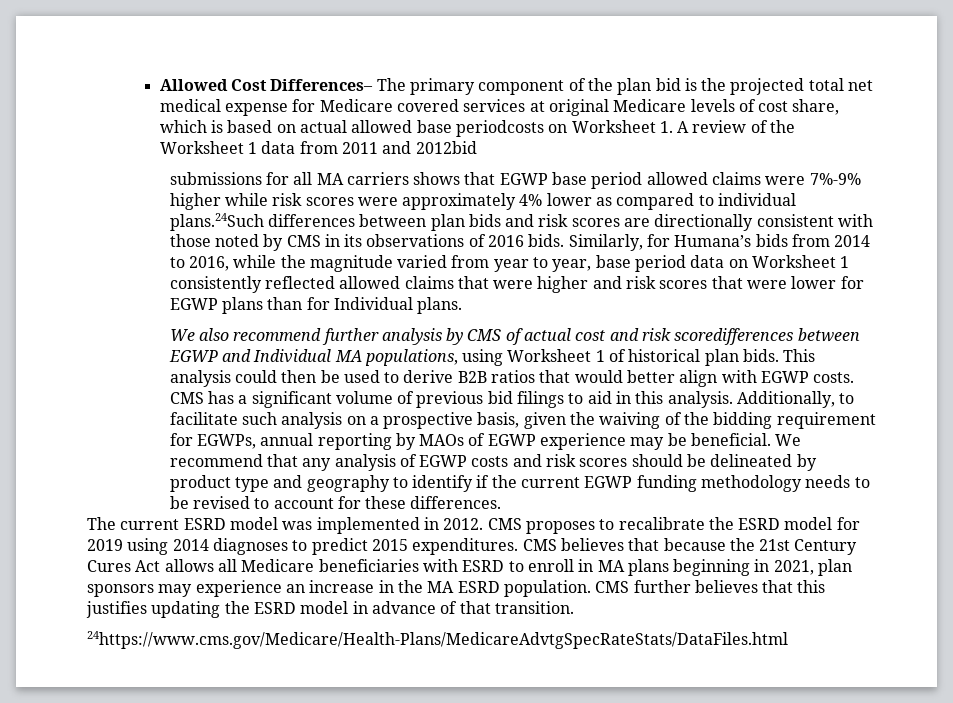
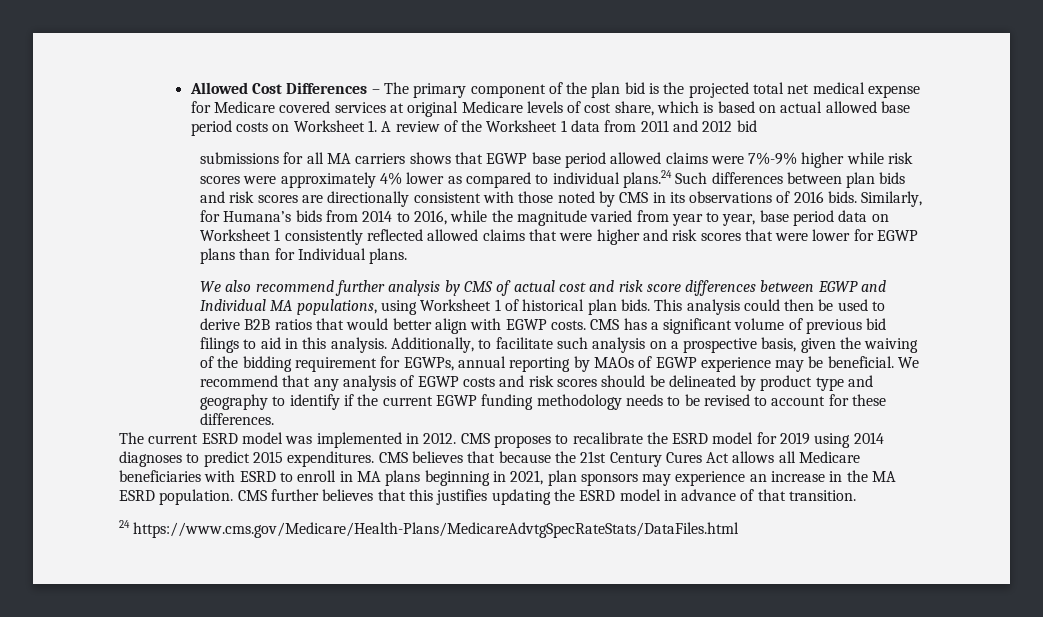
[270,79,374,91] Differences– -> [286,82,380,94] Differences –
[455,120,544,137] periodcosts -> [190,120,268,136] period costs
[415,141,477,154] 2012bid -> [702,120,757,132] 2012 bid
[169,213,264,231] plans.24Such -> [622,170,708,188] plans.24 Such
[674,328,794,345] scoredifferences -> [646,280,757,296] score differences
[87,631,788,649] 24https://www.cms.gov/Medicare/Health-Plans/MedicareAdvtgSpecRateStats/DataFiles.html -> [119,520,740,538] 24 https://www.cms.gov/Medicare/Health-Plans/MedicareAdvtgSpecRateStats/DataFiles.html

